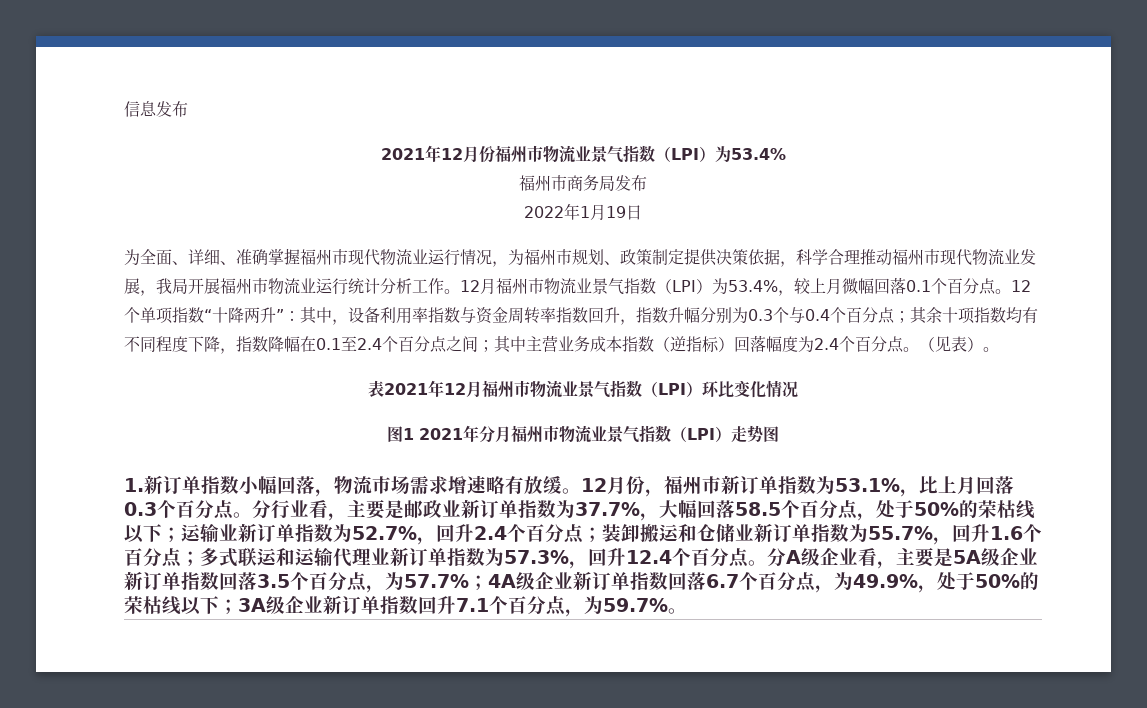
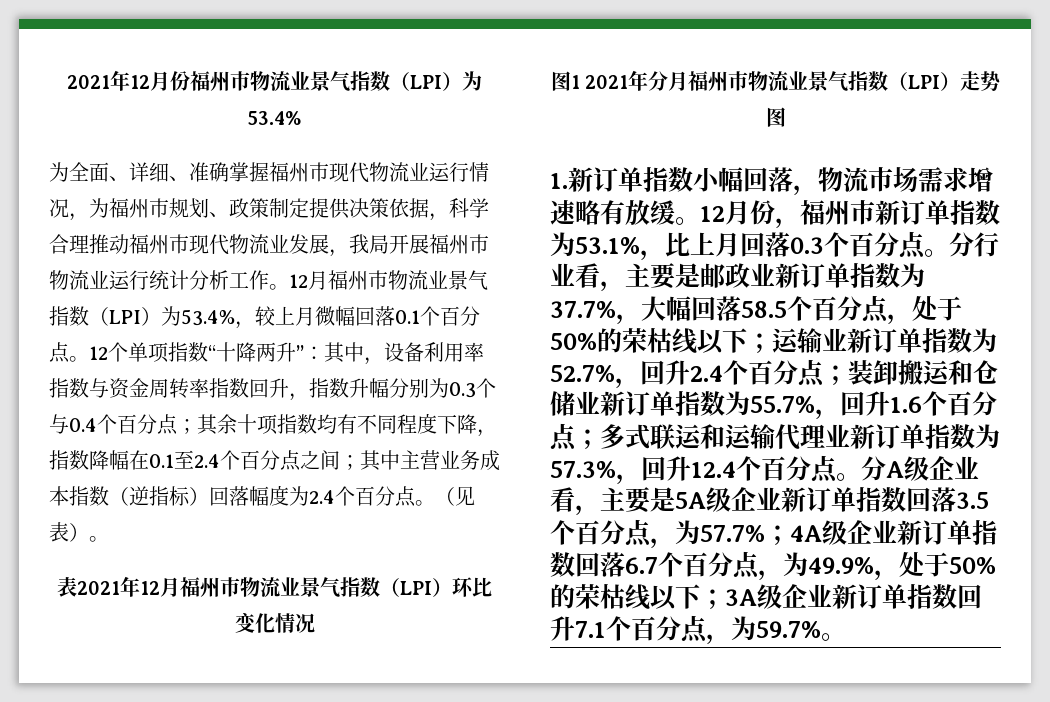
[124,101,188,117] 信息发布 // -> (67, 82) none
[519,175,647,192] [524,203,642,220] // 福州市商务局发布 // 2022年1月19日 -> (302, 118) none

